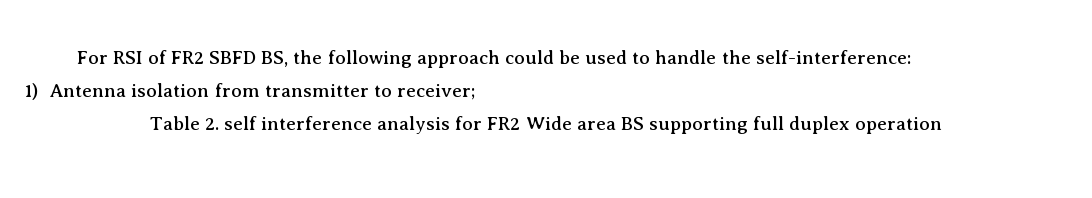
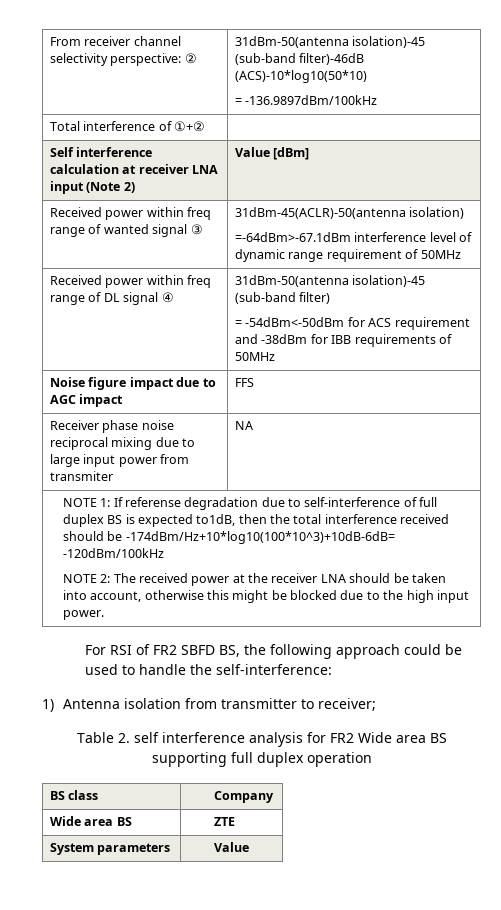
(76, 57) none -> [50,36,181,46] [50,53,197,66] [235,36,426,48] [235,53,365,65] [235,70,368,83] [235,95,378,105] [50,121,206,132] [50,147,153,157] [50,164,219,174] [50,181,135,194] [235,147,310,160] [50,207,212,220] [50,224,203,237] [235,207,465,219] [235,232,473,242] [235,249,461,262] [50,275,212,288] [50,292,174,305] [235,275,426,287] [235,292,331,304] [235,317,470,330] [235,334,452,347] [235,352,276,361] [50,377,216,390] [50,394,124,407] [235,378,255,387] [50,420,174,433] [50,437,196,450] [50,454,190,467] [50,471,114,481] [235,421,254,430] [62,497,438,510] [62,514,450,527] [62,531,395,544] [62,548,164,558] [62,573,446,586] [62,590,469,603] [62,610,104,620] From receiver channel selectivity perspective: ② | 31dBm-50(antenna isolation)-45 (sub-band filter)-46dB (ACS)-10*log10(50*10) // = -136.9897dBm/100kHz // Total interference of ①+② | // Self interference calculation at receiver LNA input (Note 2) | Value [dBm] // Received power within freq range of wanted signal ③ | 31dBm-45(ACLR)-50(antenna isolation) // =-64dBm>-67.1dBm interference level of dynamic range requirement of 50MHz // Received power within freq range of DL signal ④ | 31dBm-50(antenna isolation)-45 (sub-band filter) // = -54dBm<-50dBm for ACS requirement and -38dBm for IBB requirements of 50MHz // Noise figure impact due to AGC impact | FFS // Receiver phase noise reciprocal mixing due to large input power from transmiter | NA // NOTE 1: If referense degradation due to self-interference of full duplex BS is expected to1dB, then the total interference received should be -174dBm/Hz+10*log10(100*10^3)+10dB-6dB= -120dBm/100kHz // NOTE 2: The received power at the receiver LNA should be taken into account, otherwise this might be blocked due to the high input power. //
(943, 125) none -> [50,790,99,800] [213,791,274,803] [50,816,132,826] [213,817,235,826] [50,843,171,855] [213,842,249,852] // BS class | Company // Wide area BS | ZTE // System parameters | Value

